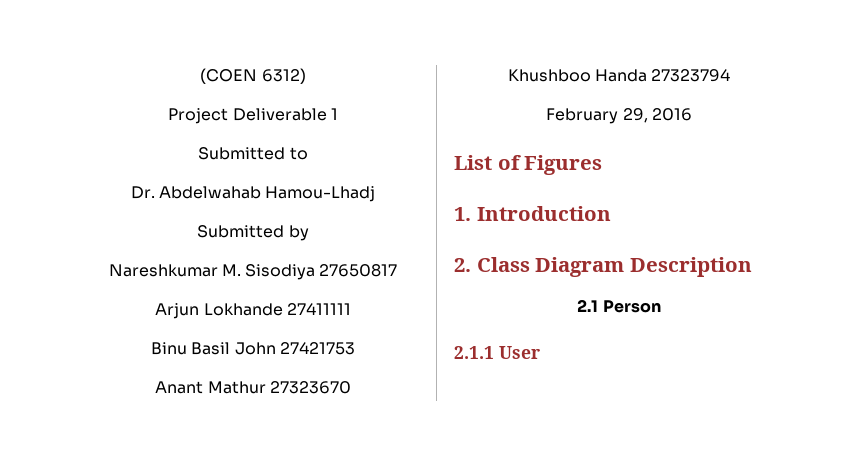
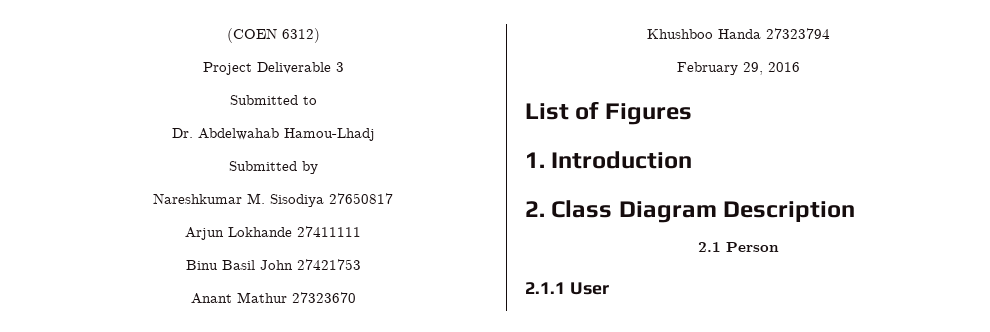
[330,108,338,120] 1 -> [335,62,344,72] 3

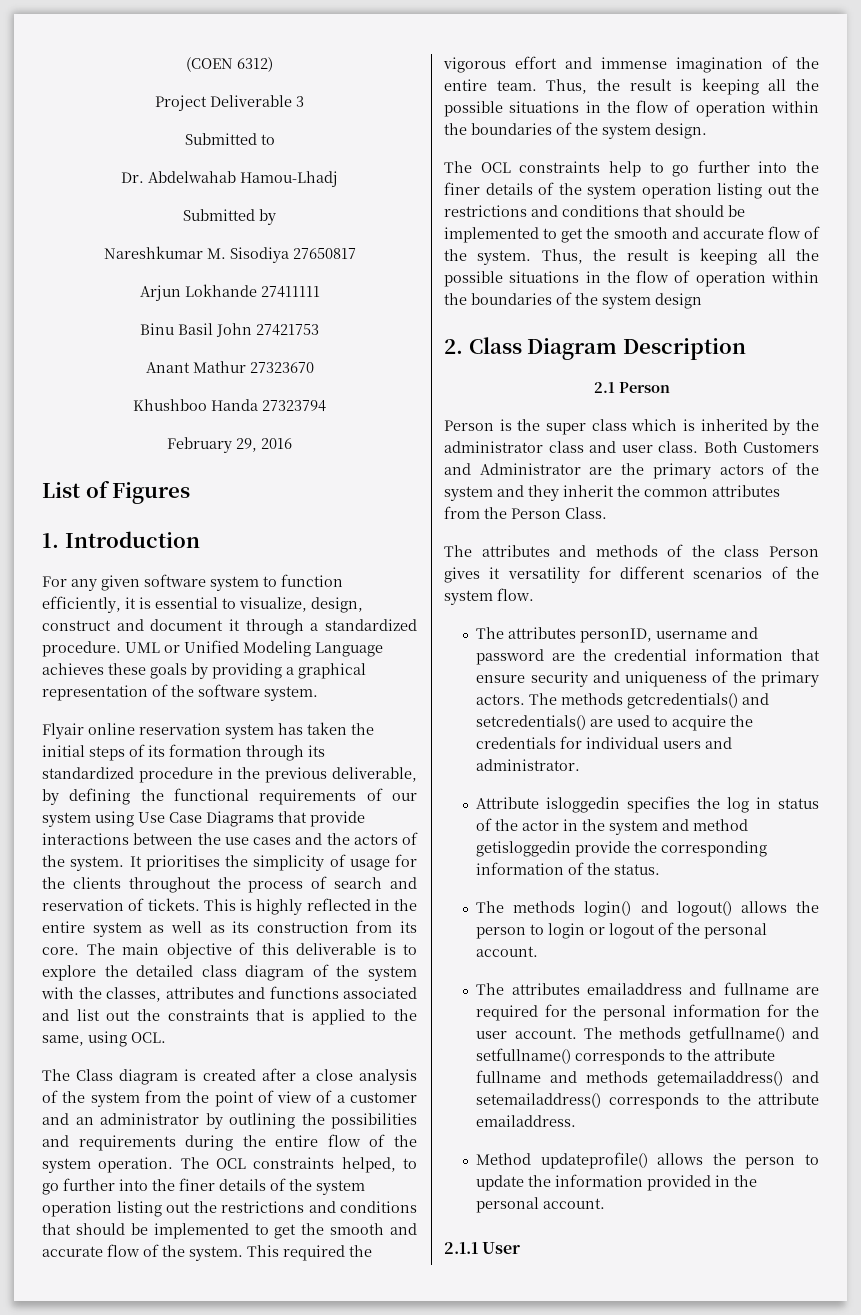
(693, 160) none -> [42,574,343,591] [42,596,363,613] [42,619,417,635] [42,640,383,657] [42,663,366,679] [42,684,318,701] [42,722,374,739] [42,744,325,761] [42,767,418,783] [42,788,417,805] [42,811,365,827] [42,832,418,845] [42,854,417,871] [42,876,417,893] [42,898,417,915] [42,920,417,937] [42,942,417,959] [42,964,417,981] [41,986,417,1002] [42,1009,418,1025] [42,1031,166,1047] [42,1068,417,1085] [42,1090,418,1107] [42,1113,417,1129] [42,1134,417,1151] [42,1157,417,1173] [42,1178,365,1195] [42,1201,417,1217] [42,1223,417,1239] [42,1244,372,1261] [443,56,819,73] [444,78,819,95] [444,100,819,117] [444,122,707,139] [444,160,819,177] [444,182,819,199] [444,205,745,217] [444,226,820,243] [444,248,819,265] [444,270,819,287] [444,292,702,309] // For any given software system to function efficiently, it is essential to visualize, design, construct and document it through a standardized procedure. UML or Unified Modeling Language achieves these goals by providing a graphical representation of the software system. // Flyair online reservation system has taken the initial steps of its formation through its standardized procedure in the previous deliverable, by defining the functional requirements of our system using Use Case Diagrams that provide interactions between the use cases and the actors of the system. It prioritises the simplicity of usage for the clients throughout the process of search and reservation of tickets. This is highly reflected in the entire system as well as its construction from its core. The main objective of this deliverable is to explore the detailed class diagram of the system with the classes, attributes and functions associated and list out the constraints that is applied to the same, using OCL. // The Class diagram is created after a close analysis of the system from the point of view of a customer and an administrator by outlining the possibilities and requirements during the entire flow of the system operation. The OCL constraints helped, to go further into the finer details of the system operation listing out the restrictions and conditions that should be implemented to get the smooth and accurate flow of the system. This required the vigorous effort and immense imagination of the entire team. Thus, the result is keeping all the possible situations in the flow of operation within the boundaries of the system design. // The OCL constraints help to go further into the finer details of the system operation listing out the restrictions and conditions that should be implemented to get the smooth and accurate flow of the system. Thus, the result is keeping all the possible situations in the flow of operation within the boundaries of the system design
(779, 247) none -> [444,419,819,435] [444,441,819,453] [444,462,819,479] [444,485,780,501] [444,506,607,519] [444,544,819,557] [444,566,819,583] [444,588,534,605] [476,627,759,643] [476,648,820,665] [476,670,819,687] [476,693,770,709] [476,715,754,731] [476,736,733,749] [476,759,581,771] [476,796,819,813] [476,818,749,835] [476,841,768,857] [476,862,661,875] [476,901,819,917] [476,922,768,939] [476,946,539,957] [476,982,819,995] [476,1004,819,1021] [476,1026,819,1043] [476,1048,776,1065] [476,1070,819,1087] [476,1093,819,1109] [476,1115,577,1127] [476,1152,819,1169] [476,1174,758,1191] [476,1197,606,1213] // Person is the super class which is inherited by the administrator class and user class. Both Customers and Administrator are the primary actors of the system and they inherit the common attributes from the Person Class. // The attributes and methods of the class Person gives it versatility for different scenarios of the system flow. // The attributes personID, username and password are the credential information that ensure security and uniqueness of the primary actors. The methods getcredentials() and setcredentials() are used to acquire the credentials for individual users and administrator. // Attribute isloggedin specifies the log in status of the actor in the system and method getisloggedin provide the corresponding information of the status. // The methods login() and logout() allows the person to login or logout of the personal account. // The attributes emailaddress and fullname are required for the personal information for the user account. The methods getfullname() and setfullname() corresponds to the attribute fullname and methods getemailaddress() and setemailaddress() corresponds to the attribute emailaddress. // Method updateprofile() allows the person to update the information provided in the personal account.

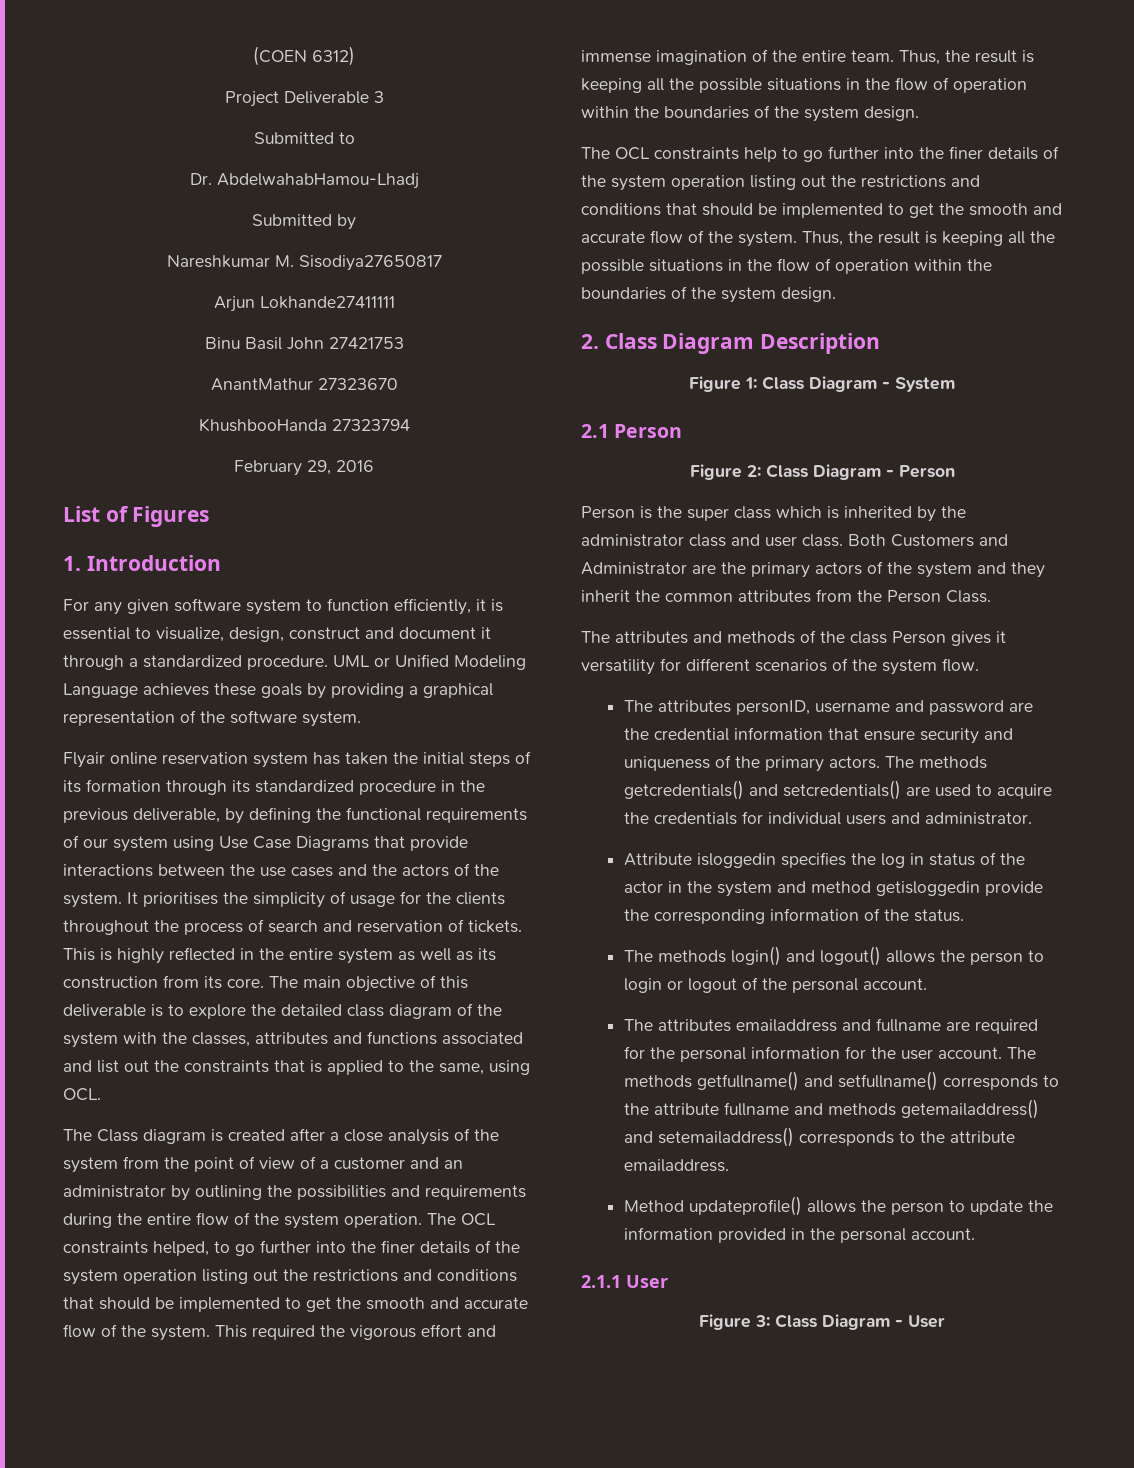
[148,171,338,187] Abdelwahab Hamou-Lhadj -> [216,173,419,189] AbdelwahabHamou-Lhadj
[229,247,356,263] Sisodiya 27650817 -> [298,255,442,271] Sisodiya27650817
[184,284,320,298] Lokhande 27411111 -> [259,296,395,309] Lokhande27411111
[145,361,246,373] Anant Mathur -> [210,378,313,391] AnantMathur
[133,399,258,411] Khushboo Handa -> [198,418,327,432] KhushbooHanda
[655,293,702,309] design -> [781,287,836,302] design.
[593,382,615,393] 2.1 -> [689,376,955,392] [581,424,683,438] [689,464,894,480] Figure 1: Class Diagram - System // 2.1 Person // Figure 2: Class Diagram -
(521, 1248) none -> [699,1314,945,1330] // Figure 3: Class Diagram - User

